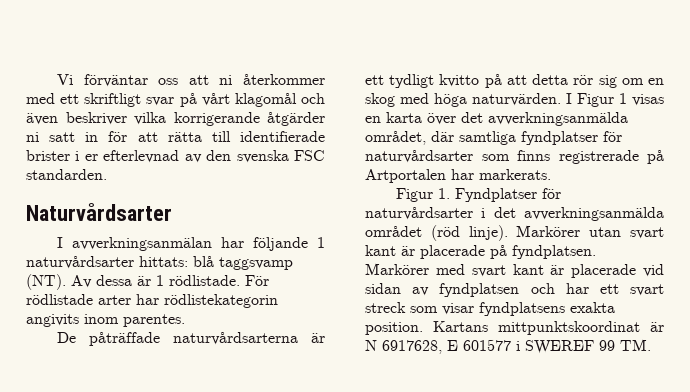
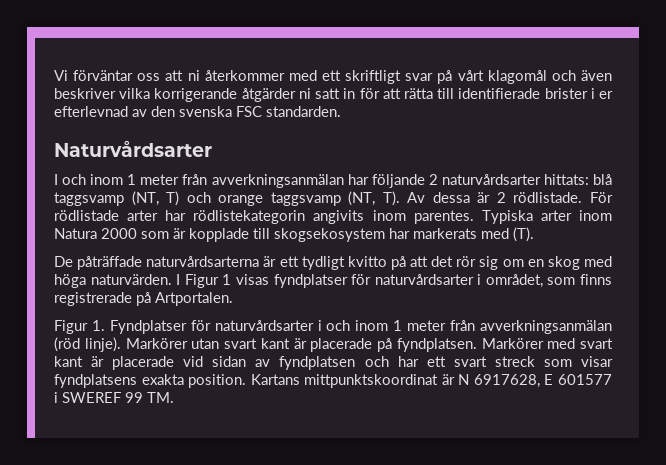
(64, 242) none -> [62,174,208,185] och inom 1 meter från
[317,237,325,248] 1 -> [428,174,438,185] 2
[26,274,66,290] (NT). -> [131,191,400,206] (NT, T) och orange taggsvamp (NT, T).
[156,275,164,286] 1 -> [496,192,506,203] 2
(185, 320) none -> [481,210,612,224] [54,227,534,242] Typiska arter inom Natura 2000 som är kopplade till skogsekosystem har markerats med (T).
[532,74,569,85] detta -> [431,256,454,267] det
[365,112,628,126] [365,131,516,145] en karta över det avverkningsanmälda området, där samtliga -> (269, 279) none
(473, 156) none -> [477,274,543,288] i området,
[365,169,551,183] Artportalen har markerats. -> [155,292,233,306] Artportalen.
[493,207,664,221] [365,226,422,237] det avverkningsanmälda området -> [326,320,613,334] och inom 1 meter från avverkningsanmälan

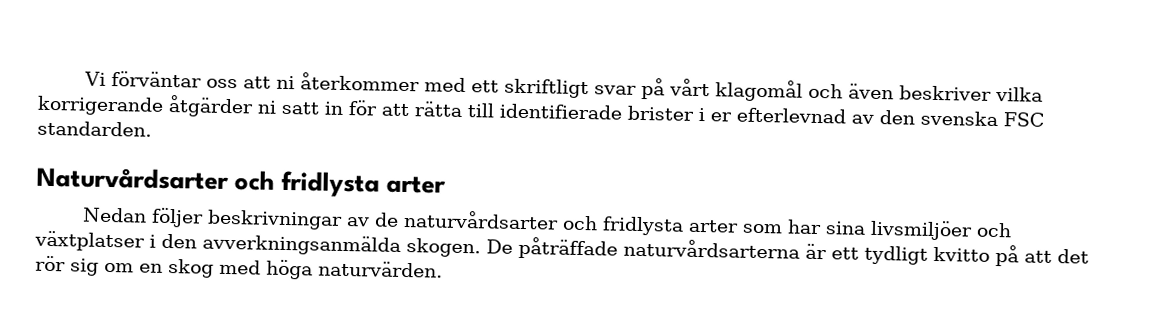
[54,174,612,188] [54,191,614,206] [54,210,612,224] [54,227,534,242] // I och inom 1 meter från avverkningsanmälan har följande 2 naturvårdsarter hittats: blå taggsvamp (NT, T) och orange taggsvamp (NT, T). Av dessa är 2 rödlistade. För rödlistade arter har rödlistekategorin angivits inom parentes. Typiska arter inom Natura 2000 som är kopplade till skogsekosystem har markerats med (T). // -> [234,170,447,198] [82,207,1013,241] [34,230,481,258] och fridlysta arter // Nedan följer beskrivningar av de naturvårdsarter och fridlysta arter som har sina livsmiljöer och växtplatser i den avverkningsanmälda skogen.
[176,274,612,288] [54,292,233,306] [54,320,613,334] [54,337,613,352] [54,356,614,370] [54,374,612,388] [54,392,174,403] I Figur 1 visas fyndplatser för naturvårdsarter i området, som finns registrerade på Artportalen. // Figur 1. Fyndplatser för naturvårdsarter i och inom 1 meter från avverkningsanmälan (röd linje). Markörer utan svart kant är placerade på fyndplatsen. Markörer med svart kant är placerade vid sidan av fyndplatsen och har ett svart streck som visar fyndplatsens exakta position. Kartans mittpunktskoordinat är N 6917628, E 601577 i SWEREF 99 TM. -> (443, 269) none

